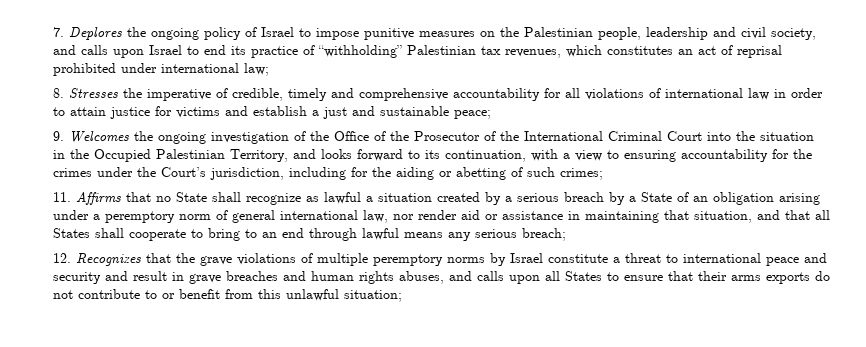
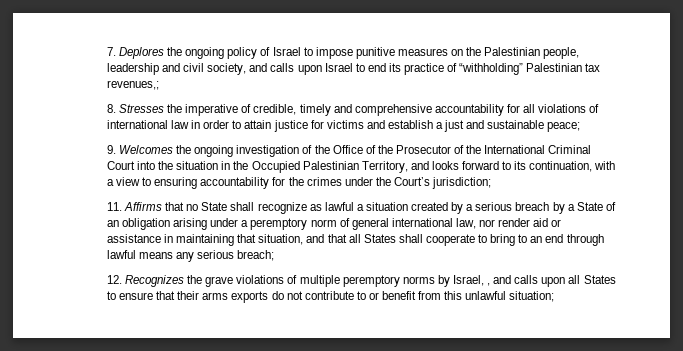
[504,45,782,58] [52,63,269,76] revenues, which constitutes an act of reprisal prohibited under international law; -> [106,80,159,90] revenues,;
[209,167,603,180] jurisdiction, including for the aiding or abetting of such crimes; -> [432,177,492,189] jurisdiction;
[145,253,171,263] that -> (185, 281) none
[509,253,827,266] [52,271,444,284] Israel constitute a threat to international peace and security and result in grave breaches and human rights abuses, -> [452,275,491,286] Israel, ,

